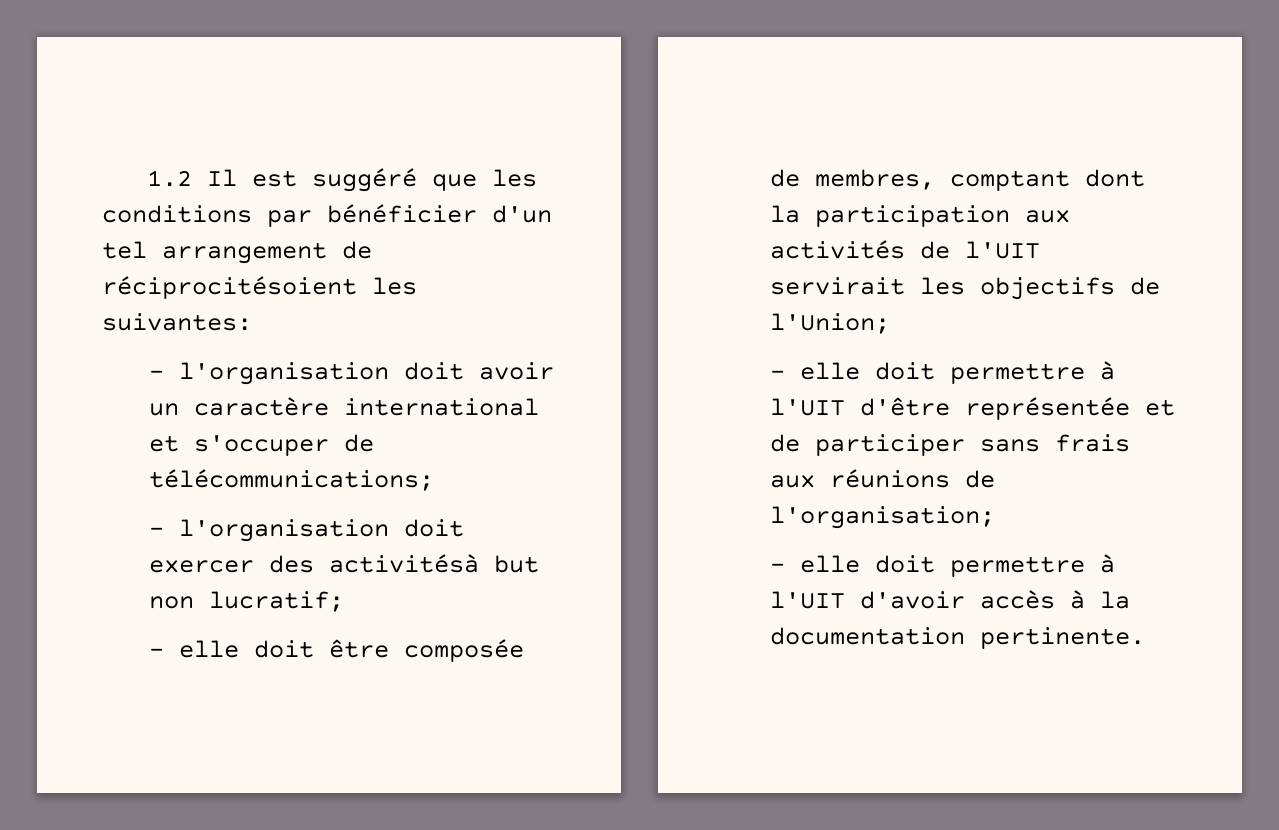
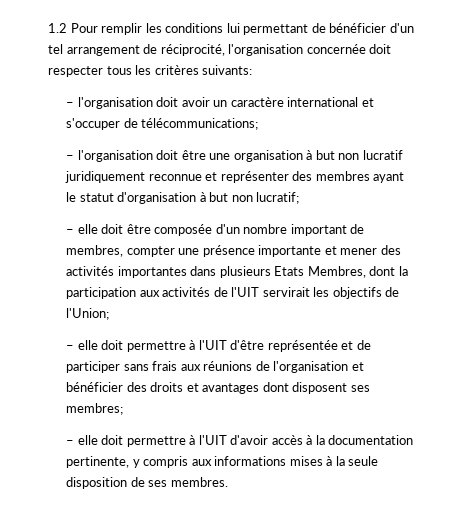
[206,168,537,192] [102,205,312,227] Il est suggéré que les conditions par -> [70,23,326,35] Pour remplir les conditions lui permettant de
[102,276,417,299] [102,313,252,331] réciprocitésoient les suivantes: -> [160,44,392,56] [48,65,253,77] réciprocité, l'organisation concernée doit respecter tous les critères suivants:
[148,554,479,573] exercer des activitésà -> [181,150,403,162] [64,171,405,183] [65,192,206,204] être une organisation à but non lucratif juridiquement reconnue et représenter des membres ayant le statut d'organisation à
[769,169,1070,191] de membres, comptant -> [215,224,365,236] [65,245,401,257] [65,266,366,278] d'un nombre important de membres, compter une présence importante et mener des activités importantes dans plusieurs Etats Membres,
[769,506,995,529] l'organisation; -> [273,361,364,373] [65,382,370,394] [65,403,123,415] l'organisation et bénéficier des droits et avantages dont disposent ses membres;
[979,627,1145,649] pertinente. -> [65,456,379,468] [65,477,228,489] pertinente, y compris aux informations mises à la seule disposition de ses membres.

